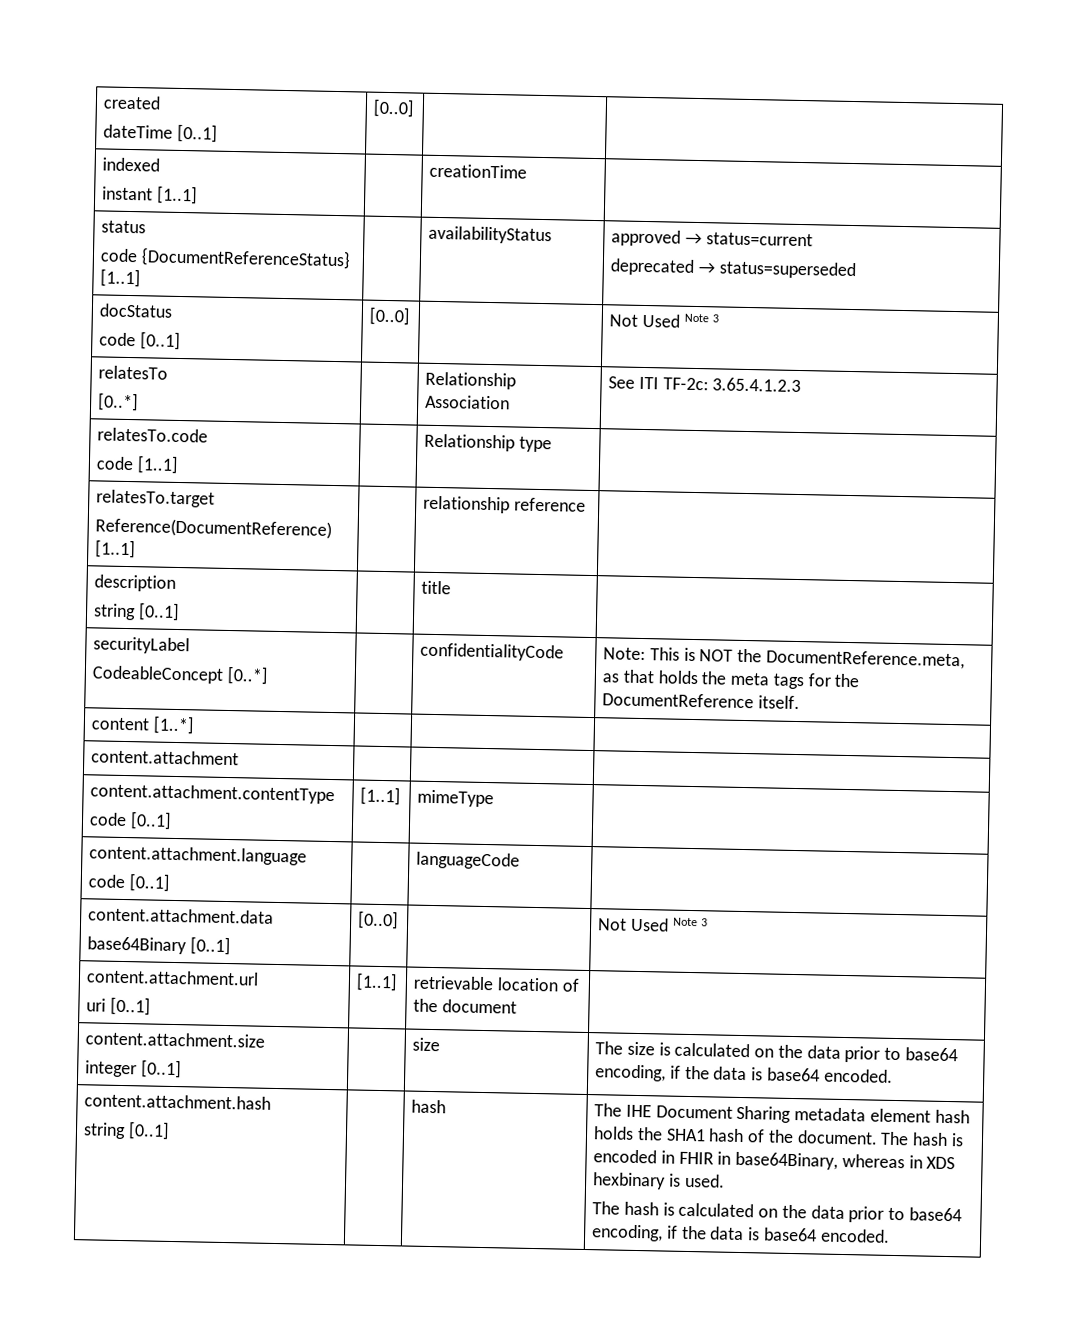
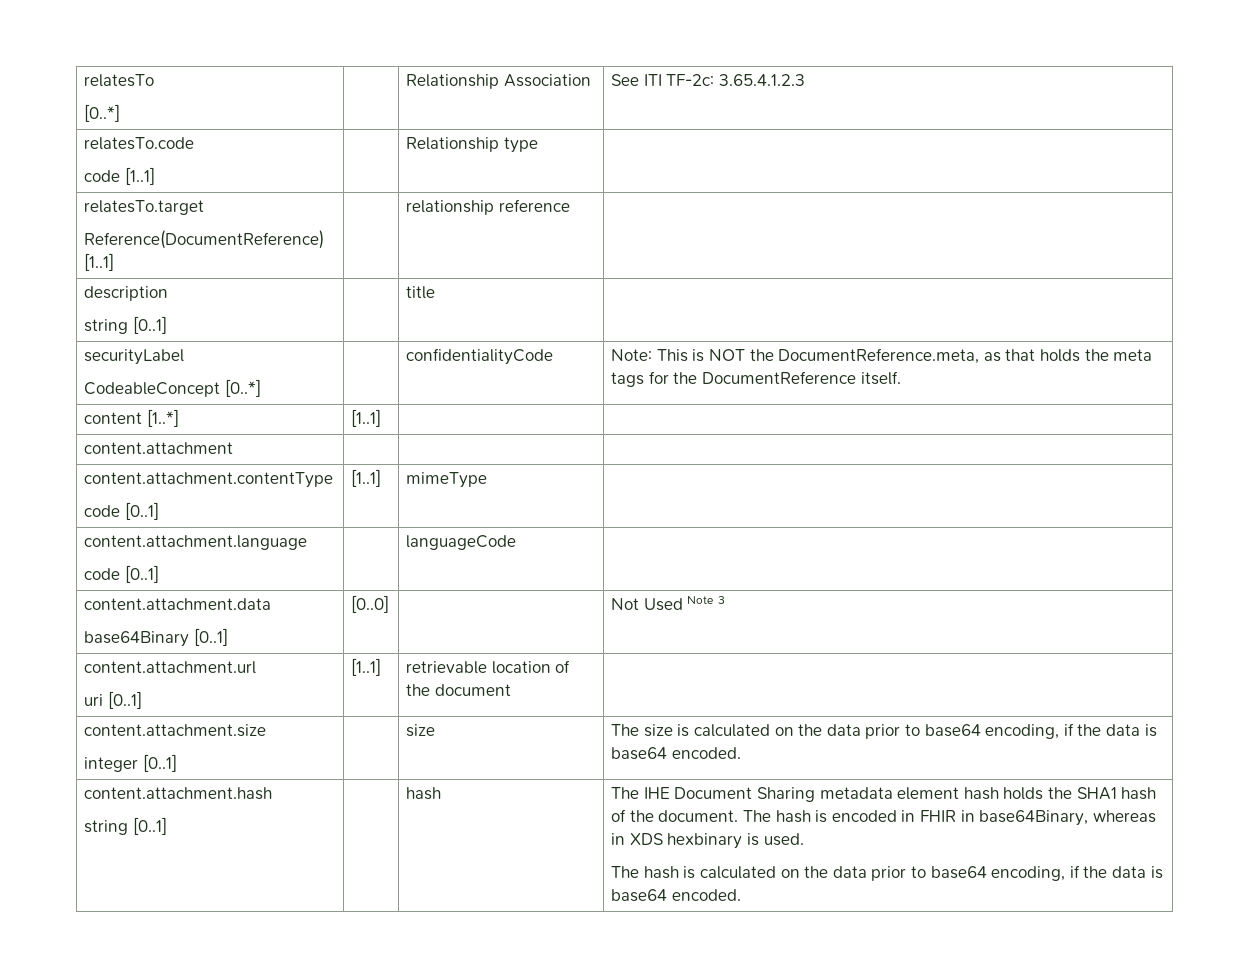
[103,95,162,110] [103,123,218,143] [373,98,416,118] [102,157,161,172] [102,185,198,205] [429,163,528,179] [101,220,147,234] [100,247,351,270] [100,268,142,288] [428,225,553,245] [611,229,813,247] [610,258,856,280] [99,303,174,318] [99,331,181,350] [369,306,412,326] [609,313,720,328] created // dateTime [0..1] | [0..0] | | // indexed // instant [1..1] | | creationTime | // status // code {DocumentReferenceStatus} [1..1] | | availabilityStatus | approved → status=current // deprecated → status=superseded // docStatus // code [0..1] | [0..0] | | Not Used Note 3 // -> (84, 80) none
(195, 725) none -> [351,409,382,427] [1..1]

